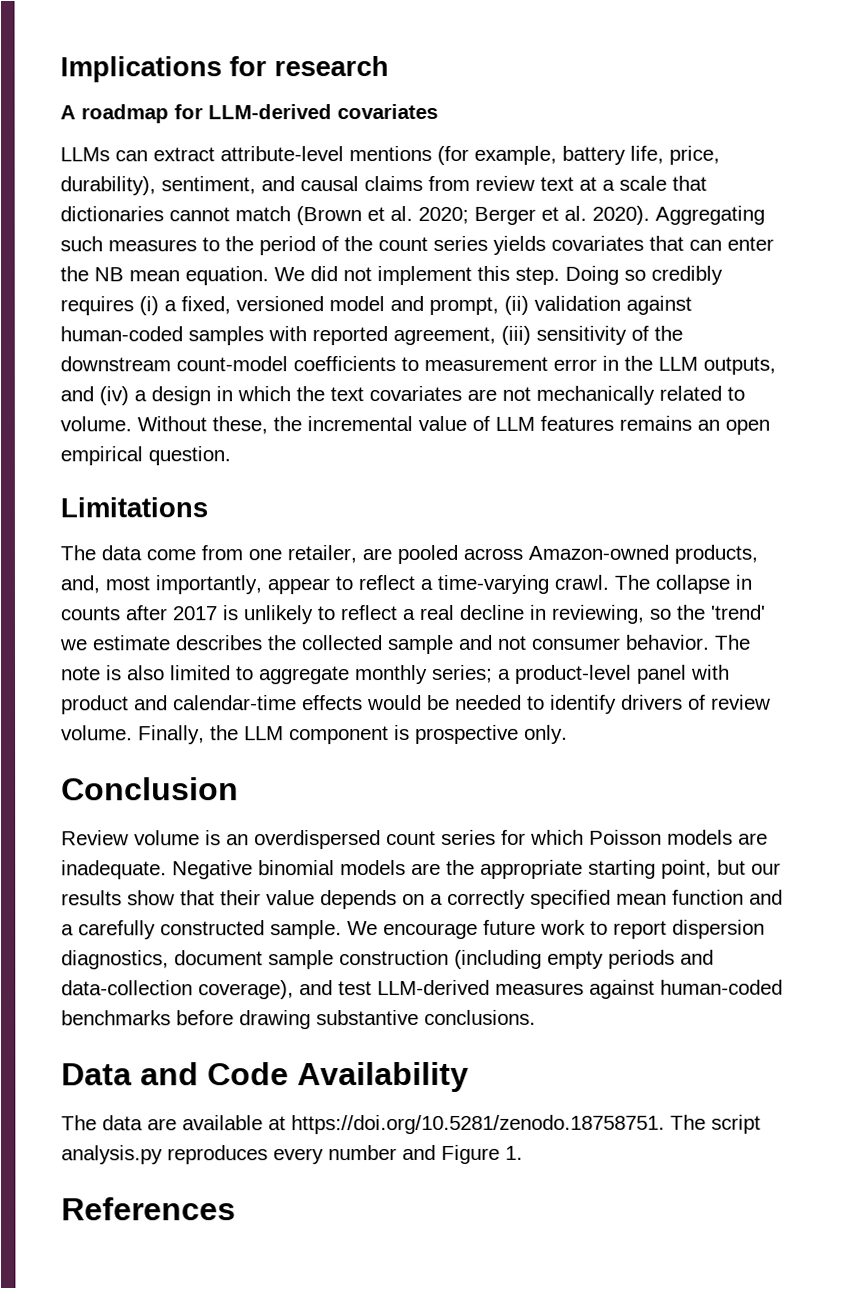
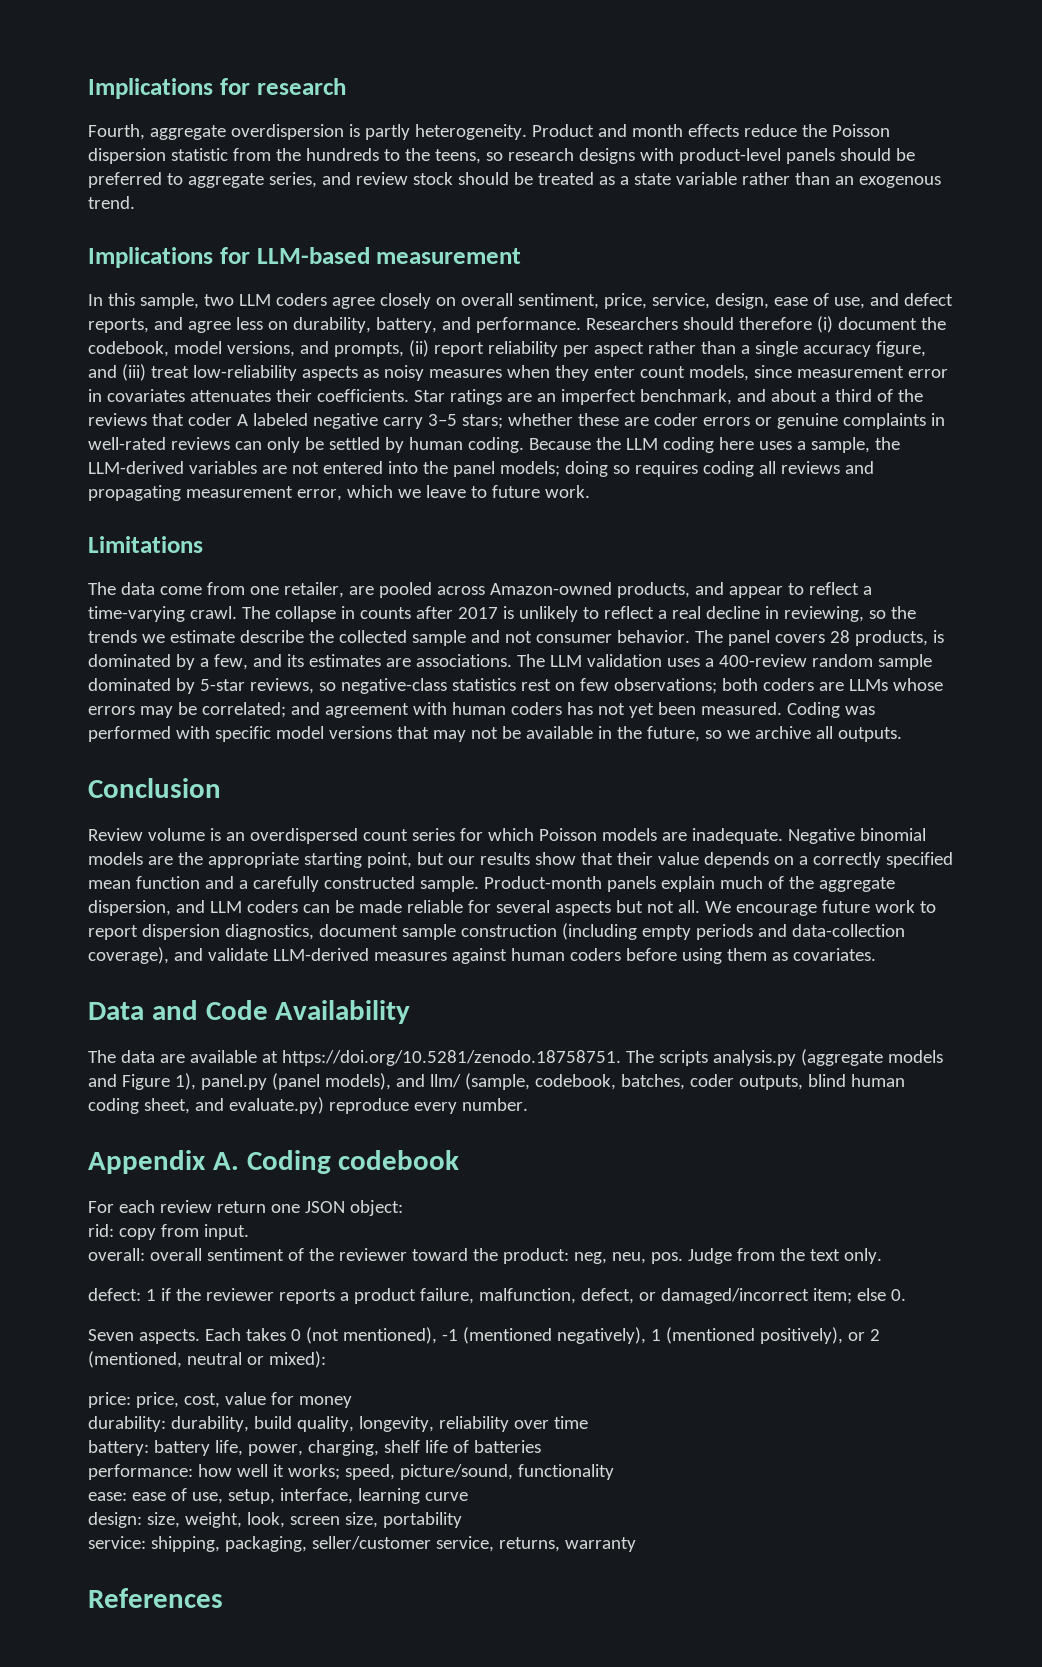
[60,103,438,124] [60,145,720,165] [60,175,707,196] [60,205,765,226] [60,235,774,256] [60,265,723,286] [60,295,692,316] [60,325,683,346] [60,355,776,375] [60,385,745,406] [60,415,770,435] [60,446,231,466] A roadmap for LLM-derived covariates // LLMs can extract attribute-level mentions (for example, battery life, price, durability), sentiment, and causal claims from review text at a scale that dictionaries cannot match (Brown et al. 2020; Berger et al. 2020). Aggregating such measures to the period of the count series yields covariates that can enter the NB mean equation. We did not implement this step. Doing so credibly requires (i) a fixed, versioned model and prompt, (ii) validation against human-coded samples with reported agreement, (iii) sensitivity of the downstream count-model coefficients to measurement error in the LLM outputs, and (iv) a design in which the text covariates are not mechanically related to volume. Without these, the incremental value of LLM features remains an open empirical question. -> [88,124,890,140] [88,148,915,164] [88,172,941,188] [88,196,135,209] [88,247,522,268] [88,293,953,309] [88,316,946,333] [88,340,926,357] [88,364,948,381] [88,389,923,405] [88,413,945,429] [88,437,900,453] [88,461,874,477] [88,485,590,501] Fourth, aggregate overdispersion is partly heterogeneity. Product and month effects reduce the Poisson dispersion statistic from the hundreds to the teens, so research designs with product-level panels should be preferred to aggregate series, and review stock should be treated as a state variable rather than an exogenous trend. // Implications for LLM-based measurement // In this sample, two LLM coders agree closely on overall sentiment, price, service, design, ease of use, and defect reports, and agree less on durability, battery, and performance. Researchers should therefore (i) document the codebook, model versions, and prompts, (ii) report reliability per aspect rather than a single accuracy figure, and (iii) treat low-reliability aspects as noisy measures when they enter count models, since measurement error in covariates attenuates their coefficients. Star ratings are an imperfect benchmark, and about a third of the reviews that coder A labeled negative carry 3–5 stars; whether these are coder errors or genuine complaints in well-rated reviews can only be settled by human coding. Because the LLM coding here uses a sample, the LLM-derived variables are not entered into the panel models; doing so requires coding all reviews and propagating measurement error, which we leave to future work.
[60,575,262,595] and, most importantly, -> [694,582,724,595] and
[710,604,765,620] 'trend' -> [88,630,137,643] trends
[175,635,263,651] describes -> [239,630,304,643] describe
[61,664,730,685] [61,694,771,715] [61,724,568,745] note is also limited to aggregate monthly series; a product-level panel with product and calendar-time effects would be needed to identify drivers of review volume. Finally, the LLM component is prospective only. -> [727,630,944,646] [88,654,932,670] [88,678,943,694] [88,702,875,718] [88,726,902,742] panel covers 28 products, is dominated by a few, and its estimates are associations. The LLM validation uses a 400-review random sample dominated by 5-star reviews, so negative-class statistics rest on few observations; both coders are LLMs whose errors may be correlated; and agreement with human coders has not yet been measured. Coding was performed with specific model versions that may not be available in the future, so we archive all outputs.
(342, 930) none -> [483,876,895,892] [88,900,700,916] Product-month panels explain much of the aggregate dispersion, and LLM coders can be made reliable for several aspects but not all.
[338,981,372,996] test -> [207,948,268,961] validate
[660,979,783,995] [61,1009,536,1030] human-coded benchmarks before drawing substantive conclusions. -> [510,948,876,964] human coders before using them as covariates.
[711,1114,761,1134] [61,1144,523,1165] script analysis.py reproduces every number and Figure 1. -> [658,1049,943,1066] [88,1073,905,1090] [88,1097,528,1114] [88,1150,460,1174] [88,1200,403,1216] [88,1224,249,1240] [88,1248,882,1264] [88,1288,906,1304] [88,1327,880,1344] [88,1351,326,1368] [88,1392,352,1408] [88,1416,588,1432] [88,1440,541,1456] [88,1464,614,1480] [88,1488,468,1504] [88,1512,462,1528] [88,1536,636,1552] scripts analysis.py (aggregate models and Figure 1), panel.py (panel models), and llm/ (sample, codebook, batches, coder outputs, blind human coding sheet, and evaluate.py) reproduce every number. // Appendix A. Coding codebook // For each review return one JSON object: // rid: copy from input. // overall: overall sentiment of the reviewer toward the product: neg, neu, pos. Judge from the text only. // defect: 1 if the reviewer reports a product failure, malfunction, defect, or damaged/incorrect item; else 0. // Seven aspects. Each takes 0 (not mentioned), -1 (mentioned negatively), 1 (mentioned positively), or 2 (mentioned, neutral or mixed): // price: price, cost, value for money // durability: durability, build quality, longevity, reliability over time // battery: battery life, power, charging, shelf life of batteries // performance: how well it works; speed, picture/sound, functionality // ease: ease of use, setup, interface, learning curve // design: size, weight, look, screen size, portability // service: shipping, packaging, seller/customer service, returns, warranty

